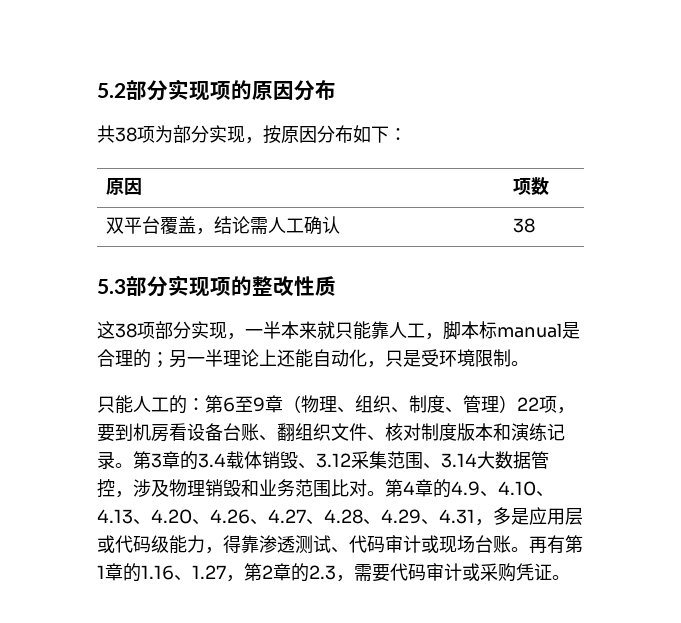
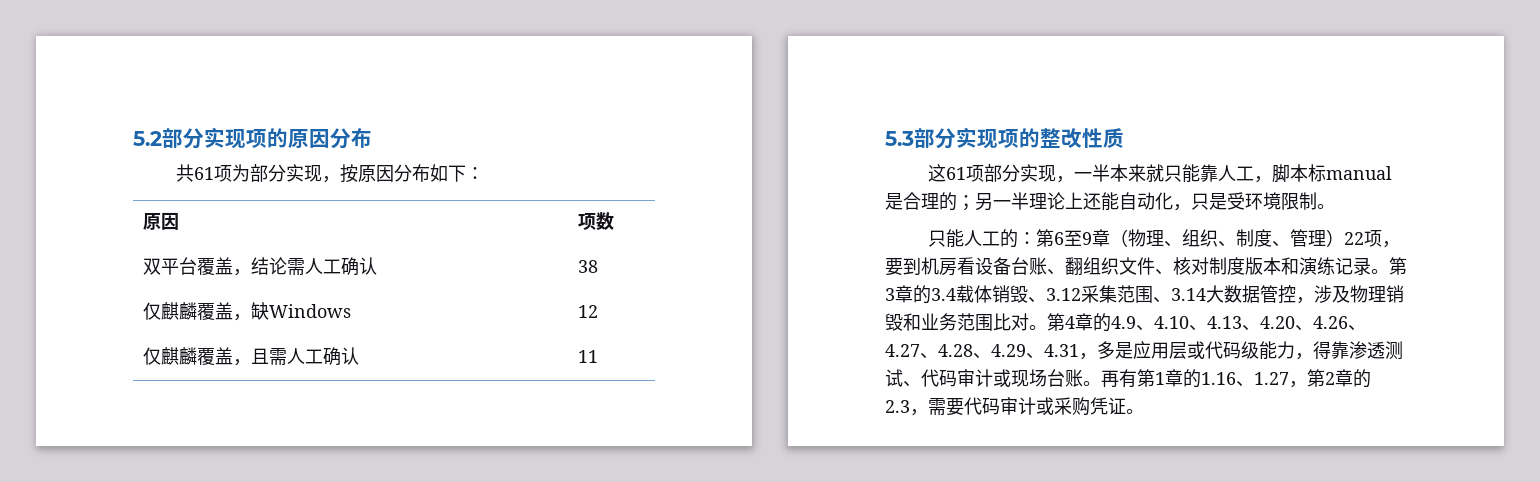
[115,127,137,142] 38 -> [194,167,215,180] 61
(536, 225) none -> [143,302,352,321] [578,305,599,318] [143,347,360,366] [578,350,599,363] // 仅麒麟覆盖，缺Windows | 12 // 仅麒麟覆盖，且需人工确认 | 11
[115,323,137,338] 38 -> [946,167,967,180] 61

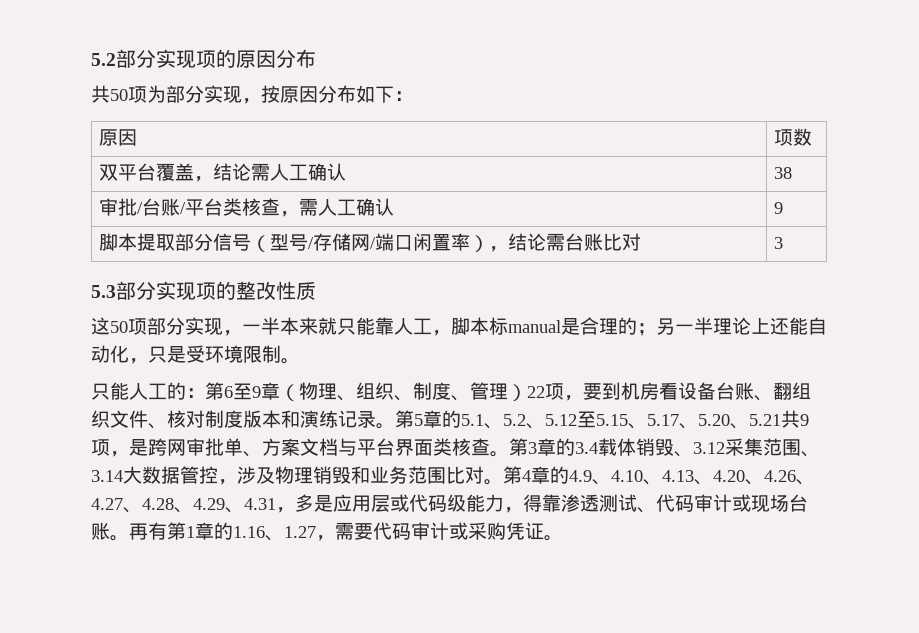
[194,167,215,180] 61 -> [110,89,128,101] 50
[143,302,352,321] [578,305,599,318] [143,347,360,366] [578,350,599,363] 仅麒麟覆盖，缺Windows | 12 // 仅麒麟覆盖，且需人工确认 | 11 -> [98,198,394,217] [773,202,783,214] [98,233,641,252] [773,237,783,249] 审批/台账/平台类核查，需人工确认 | 9 // 脚本提取部分信号（型号/存储网/端口闲置率），结论需台账比对 | 3
[946,167,967,180] 61 -> [110,321,128,333] 50
(1407, 266) none -> [414,410,809,429] [91,438,528,457] 5章的5.1、5.2、5.12至5.15、5.17、5.20、5.21共9项，是跨网审批单、方案文档与平台界面类核查。第
[1307,369,1371,388] [885,400,928,416] 第2章的2.3， -> (335, 538) none

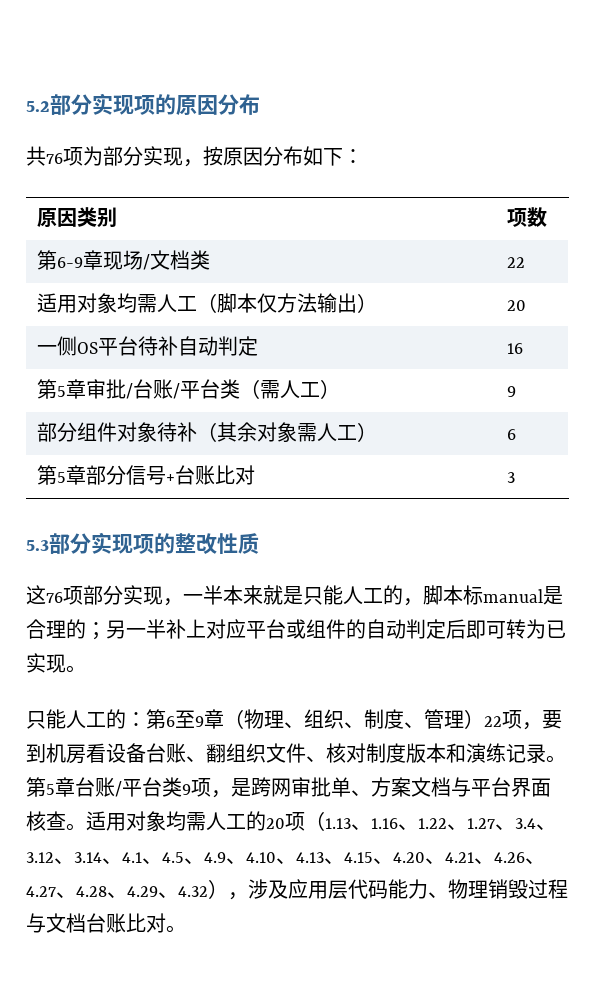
[110,89,128,101] 50 -> [46,153,63,164] 76
(137, 137) none -> [77,207,118,228] 类别
[98,163,346,182] [773,167,792,179] 双平台覆盖，结论需人工确认 | 38 // -> [37,250,211,270] [507,257,526,268] [37,293,378,313] [507,300,527,311] [37,336,259,356] [507,343,524,354] [37,379,87,399] 第6-9章现场/文档类 | 22 // 适用对象均需人工（脚本仅方法输出） | 20 // 一侧OS平台待补自动判定 | 16 // 第5章
[241,198,394,217] [773,202,783,214] [98,233,565,252] 核查，需人工确认 | 9 // 脚本提取部分信号（型号/存储网/端口闲置率），结论需 -> [240,379,341,399] [507,386,517,397] [37,422,378,442] [507,429,517,440] [37,465,176,485] （需人工） | 9 // 部分组件对象待补（其余对象需人工） | 6 // 第5章部分信号+
[110,321,128,333] 50 -> [46,592,63,603] 76
[337,317,432,335] 只能靠人工 -> [283,585,403,605] 是只能人工的
[713,317,827,335] [91,345,281,364] 理论上还能自动化，只是受环境限制 -> [166,619,566,639] [26,653,66,673] 补上对应平台或组件的自动判定后即可转为已实现
[442,410,800,429] 的5.1、5.2、5.12至5.15、5.17、5.20、5.21共 -> [75,777,182,797] 台账/平台类
[433,438,820,457] [91,466,569,485] 类核查。第3章的3.4载体销毁、3.12采集范围、3.14大数据管控，涉及物理销毁和业务范围比对。第4章的 -> [26,811,556,831] [26,852,204,864] 核查。适用对象均需人工的20项（1.13、1.16、1.22、1.27、3.4、3.12、3.14、4.1、4.5、
[713,470,745,482] 4.20 -> [344,852,474,864] 4.15、4.20、4.21
[244,494,808,513] [91,522,544,541] 4.31，多是应用层或代码级能力，得靠渗透测试、代码审计或现场台账。再有第1章的1.16、1.27，需要代码审计或采购凭证 -> [178,879,568,900] [26,913,166,933] 4.32），涉及应用层代码能力、物理销毁过程与文档台账比对

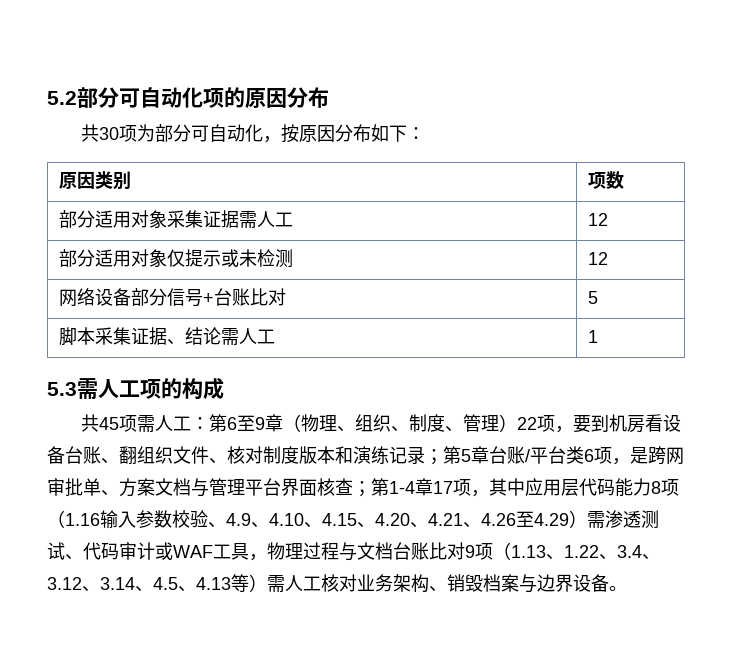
[92,93,134,115] 实现 -> [119,87,203,108] 可自动化
[46,153,63,164] 76 -> [98,127,119,140] 30
[143,146,183,166] 实现 -> [190,124,263,142] 可自动化
[37,250,211,270] [507,257,526,268] [37,293,378,313] [507,300,527,311] [37,336,259,356] [507,343,524,354] [37,379,341,399] [507,386,517,397] [37,422,378,442] [507,429,517,440] [37,465,87,485] 第6-9章现场/文档类 | 22 // 适用对象均需人工（脚本仅方法输出） | 20 // 一侧OS平台待补自动判定 | 16 // 第5章审批/台账/平台类（需人工） | 9 // 部分组件对象待补（其余对象需人工） | 6 // 第5章 -> [59,210,294,228] [588,213,609,226] [59,249,294,268] [588,252,609,265] [59,288,132,307] 部分适用对象采集证据需人工 | 12 // 部分适用对象仅提示或未检测 | 12 // 网络设备
[507,472,516,483] [26,532,259,554] [26,585,563,606] [26,619,566,640] [26,653,86,673] [26,709,126,729] 3 // 5.3部分实现项的整改性质 // 这76项部分实现，一半本来就是只能人工的，脚本标manual是合理的；另一半补上对应平台或组件的自动判定后即可转为已实现。 // 只能人工的 -> [588,291,599,304] [59,327,276,346] [588,330,599,343] [47,377,224,400] [80,414,191,432] 5 // 脚本采集证据、结论需人工 | 1 // 5.3需人工项的构成 // 共45项需人工
[546,755,566,763] 。 -> [425,449,443,465] ；
[182,784,191,795] 9 -> [584,449,594,462] 6
(471, 787) none -> [209,478,245,496] 管理
[66,811,556,831] [26,852,184,864] 。适用对象均需人工的20项（1.13、1.16、1.22、1.27、3.4、3.12、3.14、4.1、4.5 -> [353,478,679,497] [47,510,208,529] ；第1-4章17项，其中应用层代码能力8项（1.16输入参数校验
[296,852,344,864] 4.13、 -> (322, 525) none
[525,858,545,864] [26,879,528,900] 、4.27、4.28、4.29、4.32），涉及应用层代码能力、物理销毁 -> [516,510,659,529] [47,542,303,561] 至4.29）需渗透测试、代码审计或WAF工具，物理
(166, 923) none -> [465,542,660,560] [47,574,609,593] 9项（1.13、1.22、3.4、3.12、3.14、4.5、4.13等）需人工核对业务架构、销毁档案与边界设备

